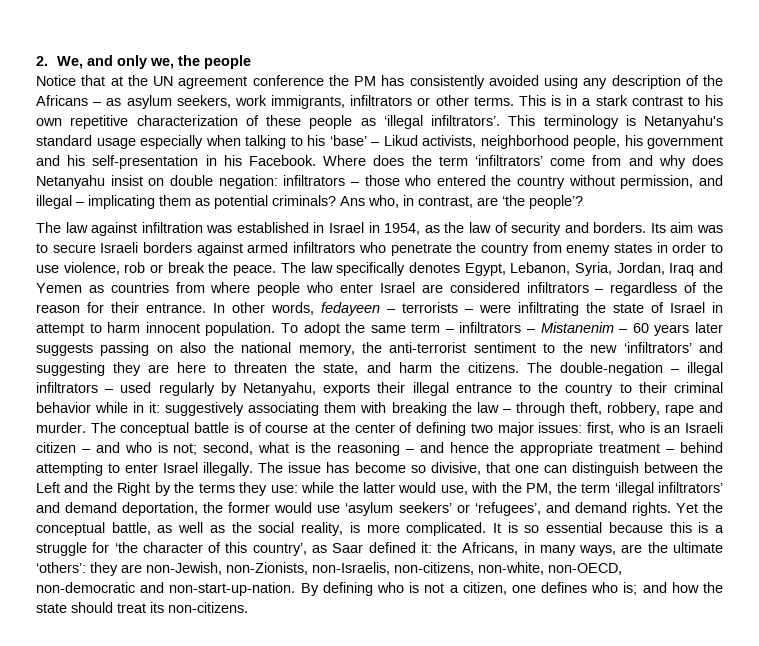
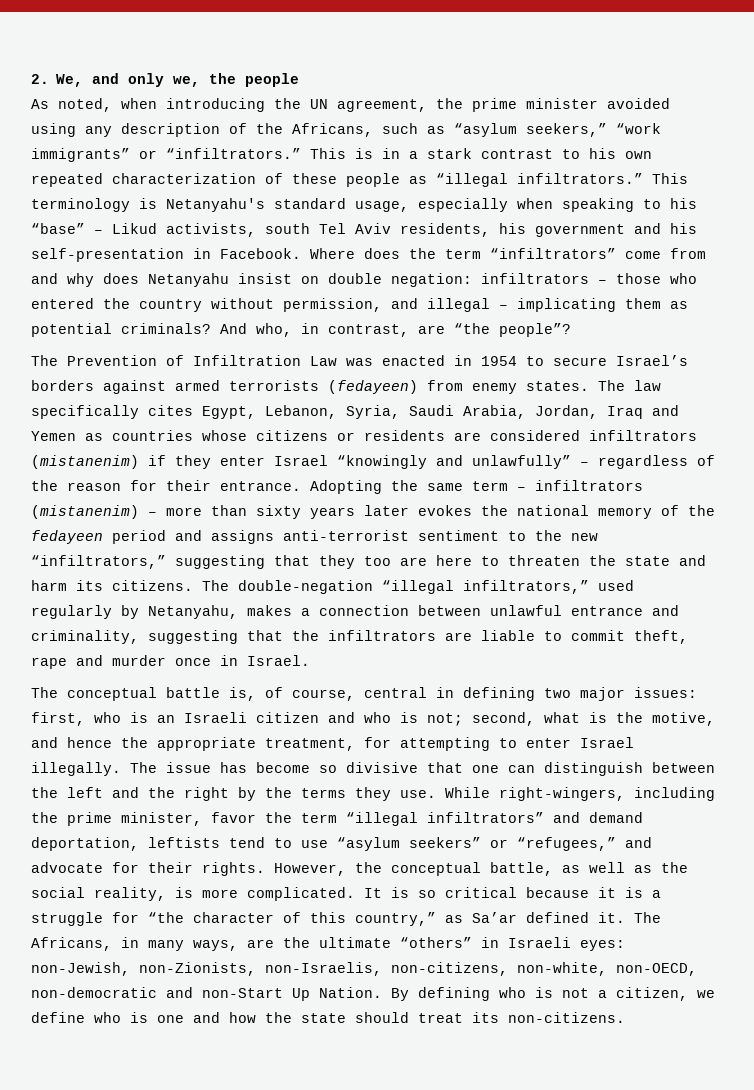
[36,75,485,89] Notice that at the UN agreement conference the PM has consistently -> [31,98,598,112] As noted, when introducing the UN agreement, the prime minister
[36,95,514,109] Africans – as asylum seekers, work immigrants, infiltrators or other terms. -> [292,123,661,137] [31,148,301,162] Africans, such as “asylum seekers,” “work immigrants” or “infiltrators.”
[70,115,129,129] repetitive -> [31,173,103,187] repeated
[383,115,500,129] ‘illegal infiltrators’. -> [436,173,643,187] “illegal infiltrators.”
[96,138,136,149] usage -> [355,201,409,212] usage,
[245,135,367,149] talking to his ‘base’ -> [562,198,697,212] [31,223,85,234] speaking to his “base”
[480,135,620,149] neighborhood people, -> [265,223,490,237] south Tel Aviv residents,
[223,155,242,166] his -> (211, 253) none
[474,155,543,166] ‘infiltrators’ -> [490,248,616,259] “infiltrators”
[340,196,365,206] Ans -> [220,323,247,334] And
[502,195,583,209] [36,222,723,236] ‘the people’? // The law against infiltration was established in Israel in 1954, as the law of security and borders. Its aim was -> [454,323,571,337] [31,355,517,366] “the people”? // The Prevention of Infiltration Law was enacted in 1954
[100,242,139,253] Israeli -> [616,355,688,366] Israel’s
[293,242,723,256] [36,262,277,276] infiltrators who penetrate the country from enemy states in order to use violence, rob or break the peace. -> [229,380,589,394] terrorists (fedayeen) from enemy states.
[408,262,460,273] denotes -> [148,405,193,416] cites
(612, 269) none -> [409,405,526,419] Saudi Arabia,
[175,282,589,296] from where people who enter Israel are considered infiltrators -> [202,430,697,441] [31,455,571,469] whose citizens or residents are considered infiltrators (mistanenim) if they enter Israel “knowingly and unlawfully”
[213,302,723,316] [36,322,340,336] In other words, fedayeen – terrorists – were infiltrating the state of Israel in attempt to harm innocent population. To adopt -> [310,480,382,494] Adopting
[527,322,723,336] [36,342,382,356] – Mistanenim – 60 years later suggests passing on also the national memory, the -> [31,505,715,519] [31,530,274,544] (mistanenim) – more than sixty years later evokes the national memory of the fedayeen period and assigns
[623,342,724,353] [36,362,142,376] ‘infiltrators’ and suggesting they -> [31,555,391,569] “infiltrators,” suggesting that they too
[323,363,359,375] state, -> [625,556,670,566] state
[439,362,460,373] the -> [76,580,103,591] its
[670,362,724,376] [36,382,724,396] [36,402,723,416] [36,422,413,436] – illegal infiltrators – used regularly by Netanyahu, exports their illegal entrance to the country to their criminal behavior while in it: suggestively associating them with breaking the law – through theft, robbery, rape and murder. The conceptual battle is of course at the center of -> [382,580,634,594] [31,605,679,619] [31,630,688,644] [31,655,310,669] [31,687,454,701] “illegal infiltrators,” used regularly by Netanyahu, makes a connection between unlawful entrance and criminality, suggesting that the infiltrators are liable to commit theft, rape and murder once in Israel. // The conceptual battle is, of course, central in
[81,449,91,453] – -> (319, 717) none
[336,442,415,456] reasoning – -> [652,712,715,726] motive,
[599,442,724,453] treatment – behind -> [265,737,391,751] treatment, for
[430,462,481,475] divisive, -> [346,762,418,773] divisive
[36,482,60,493] Left -> [67,787,103,798] left
[117,482,151,496] Right -> [184,787,229,801] right
[270,482,723,496] [36,502,698,516] use: while the latter would use, with the PM, the term ‘illegal infiltrators’ and demand deportation, the former would use ‘asylum seekers’ or ‘refugees’, and demand rights. Yet -> [400,787,715,801] [31,812,643,826] [31,837,652,851] [31,862,346,876] use. While right-wingers, including the prime minister, favor the term “illegal infiltrators” and demand deportation, leftists tend to use “asylum seekers” or “refugees,” and advocate for their rights. However,
[546,522,692,533] essential because this -> [445,887,616,898] critical because it
[114,542,138,553] ‘the -> [148,912,184,923] “the
[252,542,458,556] country’, as Saar defined it: the -> [355,912,661,926] country,” as Sa’ar defined it. The
[36,562,142,576] ‘others’: they are -> [400,937,625,951] “others” in Israeli eyes:
[169,582,296,596] non-start-up-nation. -> [202,987,382,1001] non-Start Up Nation.
[511,582,638,595] one defines who is; -> [697,990,715,998] [31,1012,184,1023] we define who is one

